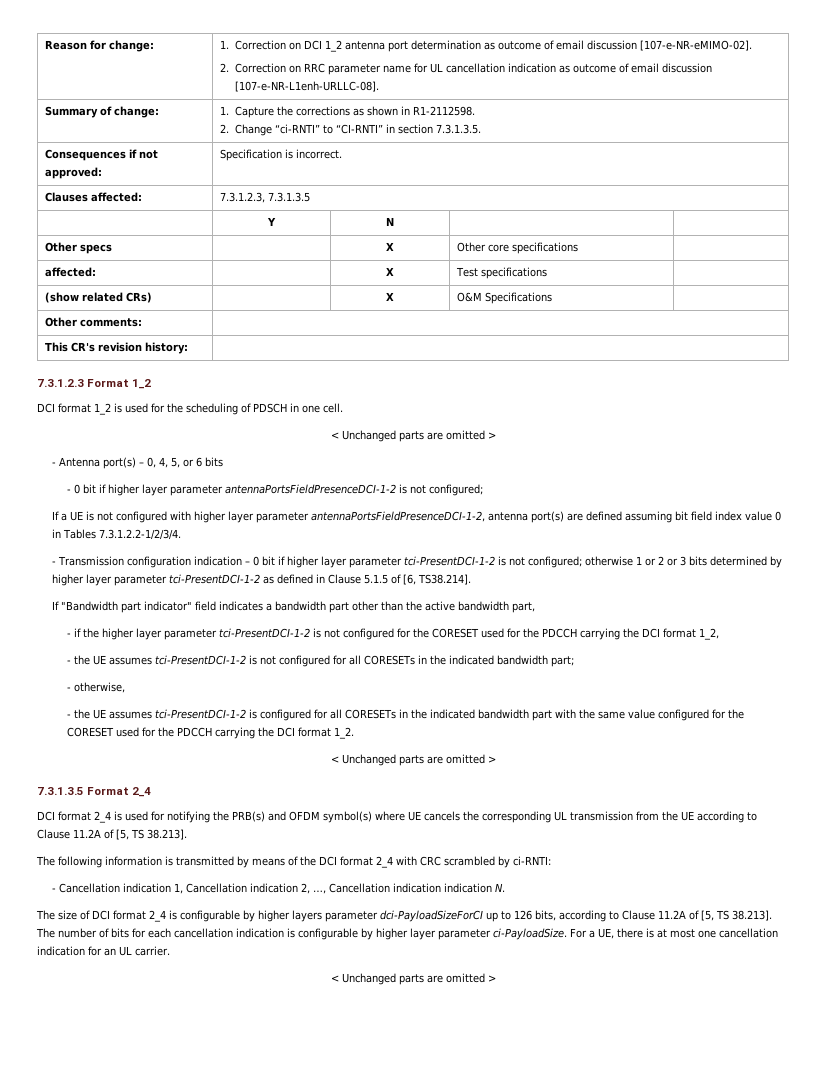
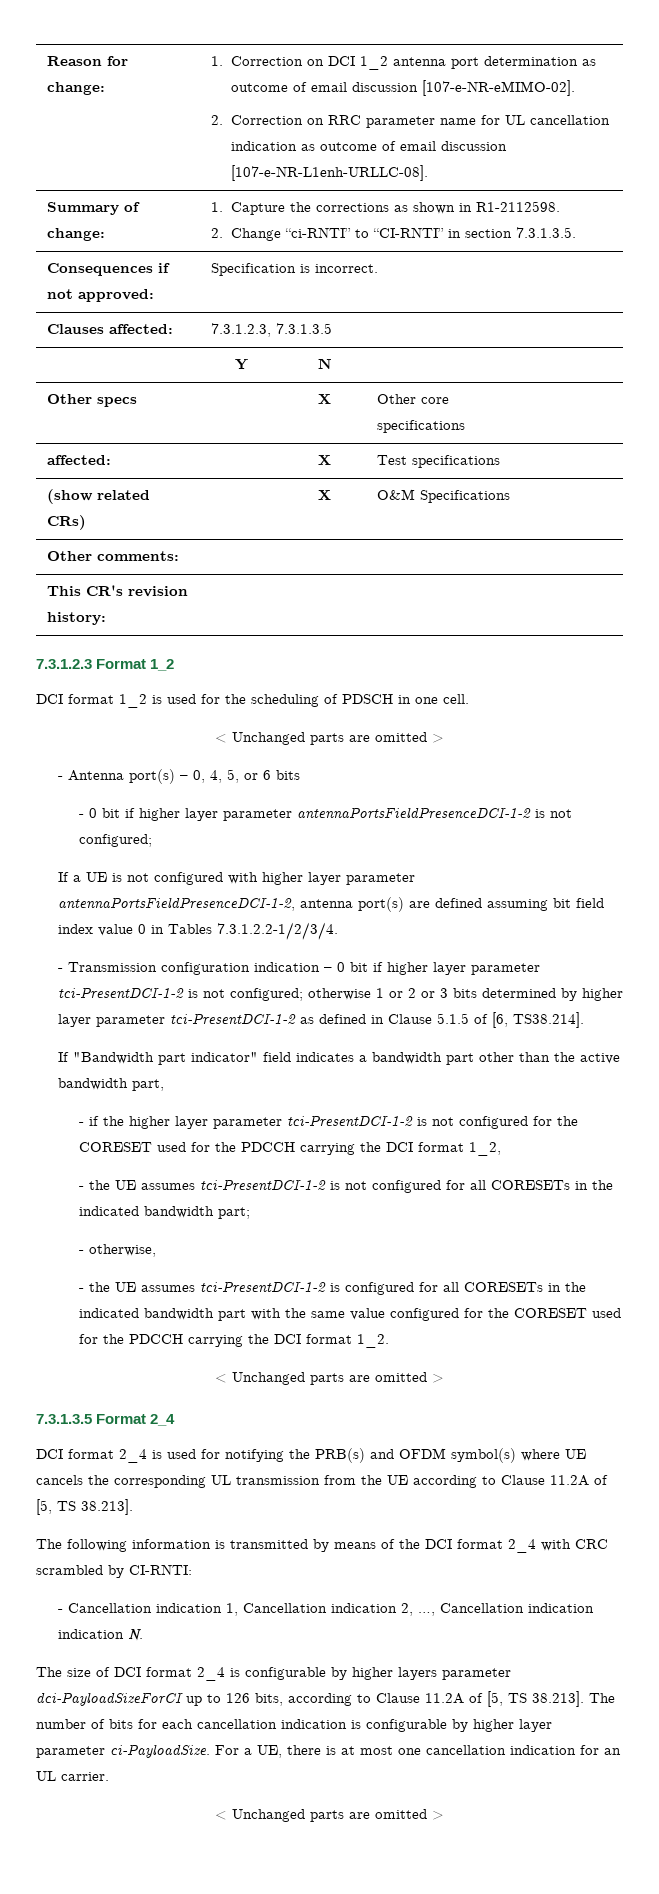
[513,856,551,866] ci-RNTI: -> [129,1564,192,1575] CI-RNTI:

